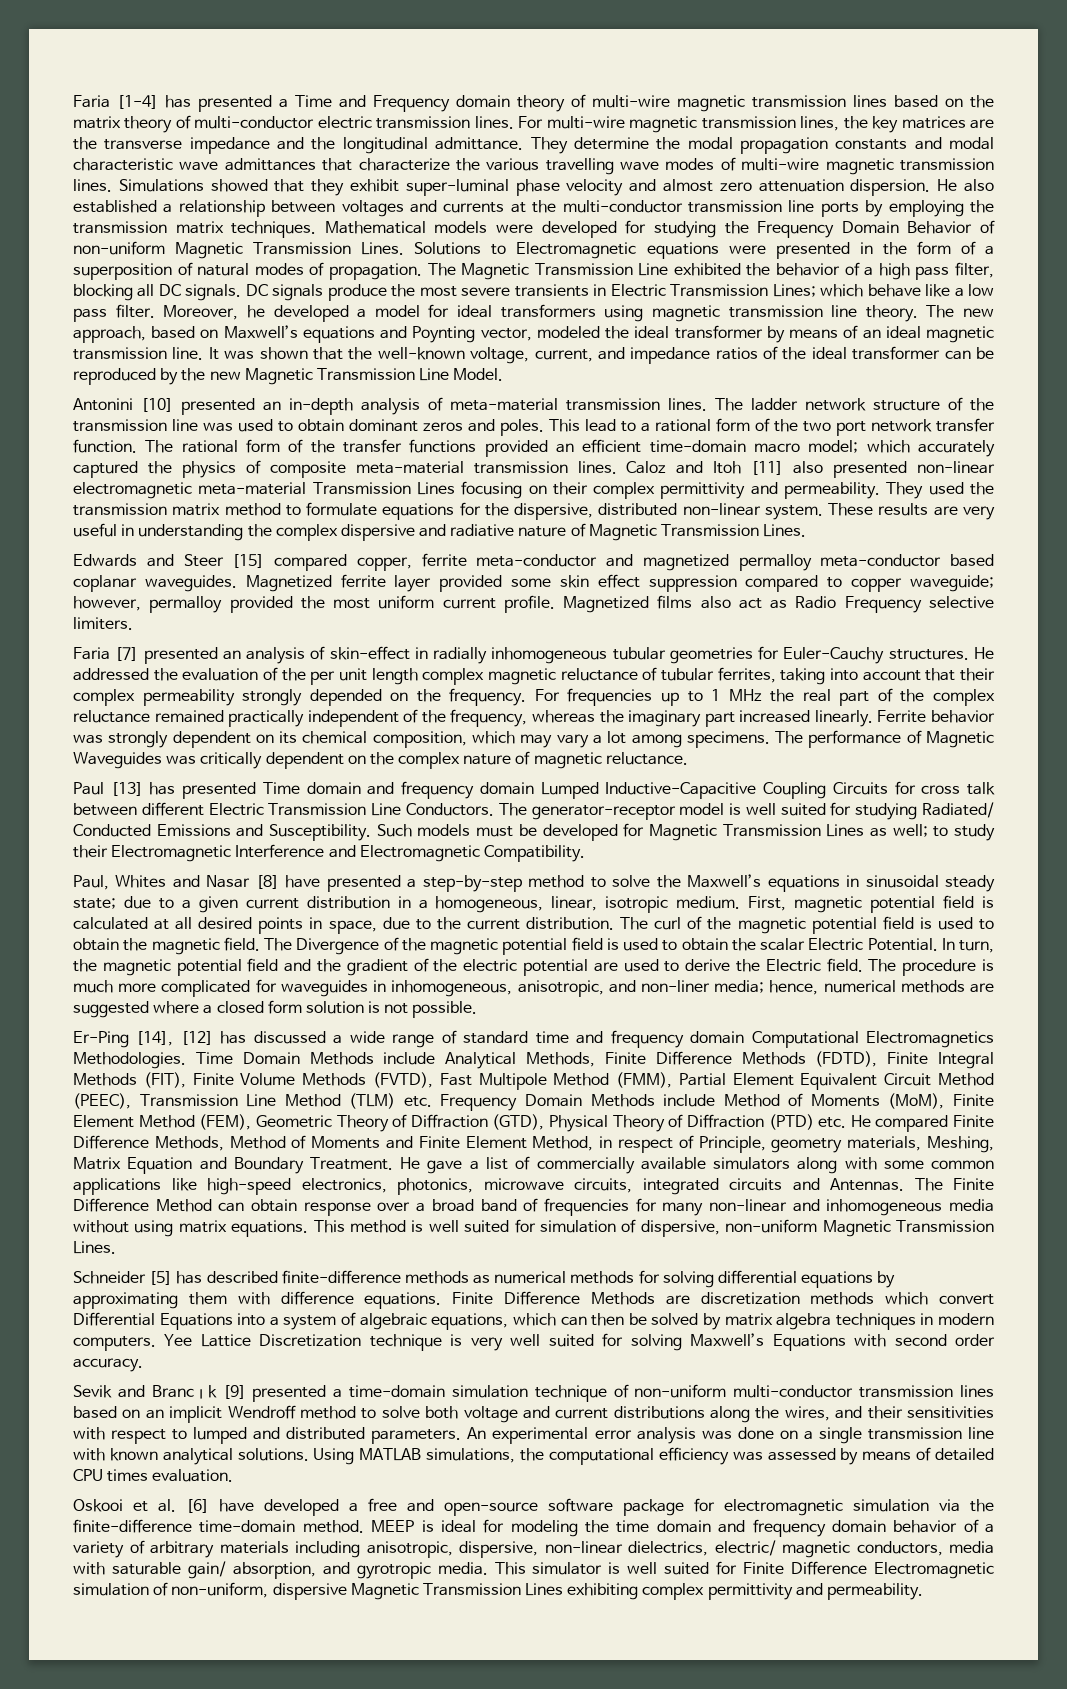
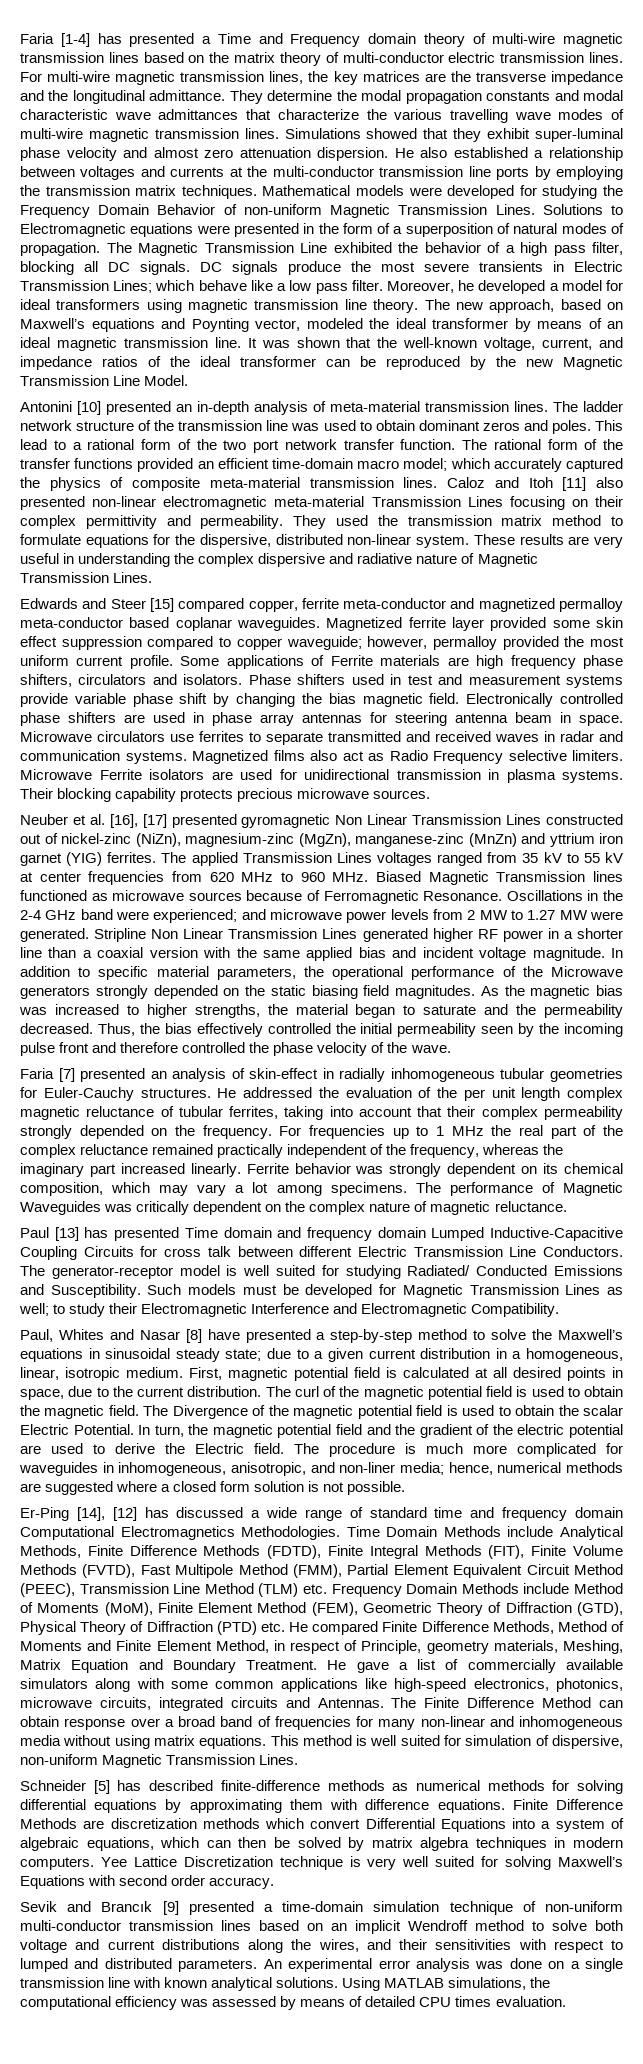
(555, 604) none -> [180,655,623,669] [20,674,623,688] [20,693,624,707] [20,712,623,726] [20,731,623,745] [20,750,187,764] Some applications of Ferrite materials are high frequency phase shifters, circulators and isolators. Phase shifters used in test and measurement systems provide variable phase shift by changing the bias magnetic field. Electronically controlled phase shifters are used in phase array antennas for steering antenna beam in space. Microwave circulators use ferrites to separate transmitted and received waves in radar and communication systems.
(133, 623) none -> [20,769,623,783] [20,788,431,802] [20,814,624,828] [20,833,623,847] [20,852,623,866] [20,871,623,885] [20,890,624,904] [20,909,623,923] [20,928,624,942] [20,947,624,961] [20,966,623,980] [20,985,623,999] [19,1004,624,1018] [20,1023,623,1037] [20,1042,451,1056] Microwave Ferrite isolators are used for unidirectional transmission in plasma systems. Their blocking capability protects precious microwave sources. // Neuber et al. [16], [17] presented gyromagnetic Non Linear Transmission Lines constructed out of nickel-zinc (NiZn), magnesium-zinc (MgZn), manganese-zinc (MnZn) and yttrium iron garnet (YIG) ferrites. The applied Transmission Lines voltages ranged from 35 kV to 55 kV at center frequencies from 620 MHz to 960 MHz. Biased Magnetic Transmission lines functioned as microwave sources because of Ferromagnetic Resonance. Oscillations in the 2-4 GHz band were experienced; and microwave power levels from 2 MW to 1.27 MW were generated. Stripline Non Linear Transmission Lines generated higher RF power in a shorter line than a coaxial version with the same applied bias and incident voltage magnitude. In addition to specific material parameters, the operational performance of the Microwave generators strongly depended on the static biasing field magnitudes. As the magnetic bias was increased to higher strengths, the material began to saturate and the permeability decreased. Thus, the bias effectively controlled the initial permeability seen by the incoming pulse front and therefore controlled the phase velocity of the wave.
[73,1498,994,1516] [73,1519,994,1537] [73,1540,994,1558] [73,1561,994,1579] [73,1582,924,1600] // Oskooi et al. [6] have developed a free and open-source software package for electromagnetic simulation via the finite-difference time-domain method. MEEP is ideal for modeling the time domain and frequency domain behavior of a variety of arbitrary materials including anisotropic, dispersive, non-linear dielectrics, electric/ magnetic conductors, media with saturable gain/ absorption, and gyrotropic media. This simulator is well suited for Finite Difference Electromagnetic simulation of non-uniform, dispersive Magnetic Transmission Lines exhibiting complex permittivity and permeability. -> (566, 2001) none

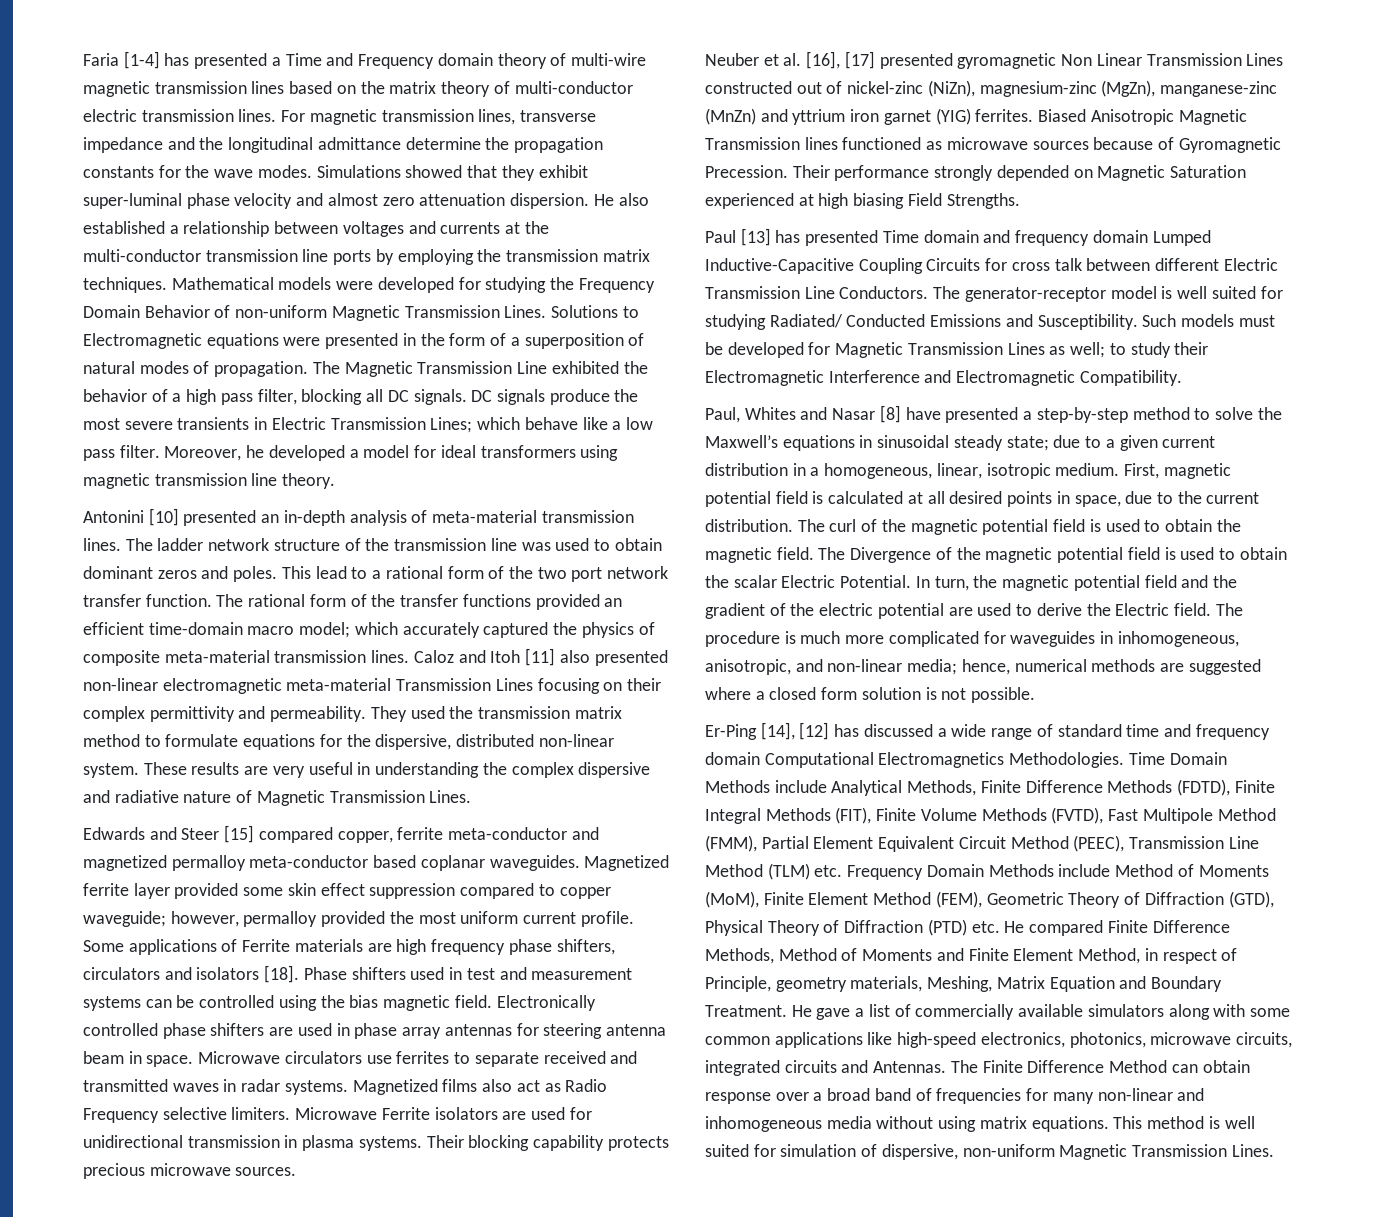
[47,71,111,82] multi-wire -> (306, 116) none
[308,71,471,85] the key matrices are the -> (516, 117) none
[149,90,263,104] admittance. They -> [317,137,401,150] admittance
[361,90,402,101] modal -> (510, 143) none
[554,90,623,101] [20,109,624,123] [20,128,279,142] and modal characteristic wave admittances that characterize the various travelling wave modes of multi-wire magnetic transmission lines. -> [158,165,312,178] for the wave modes.
[424,299,624,313] [20,318,623,332] [20,337,623,351] [20,356,623,370] [20,375,189,386] The new approach, based on Maxwell’s equations and Poynting vector, modeled the ideal transformer by means of an ideal magnetic transmission line. It was shown that the well-known voltage, current, and impedance ratios of the ideal transformer can be reproduced by the new Magnetic Transmission Line Model. -> (336, 481) none
[183,674,243,685] isolators. -> [196,965,300,983] isolators [18].
[20,693,296,707] provide variable phase shift by changing -> [145,995,317,1011] can be controlled using
[328,731,491,742] transmitted and received -> [543,1051,638,1064] [83,1079,168,1092] received and transmitted
[599,731,623,742] [20,750,120,761] and communication -> (281, 1085) none
[161,852,623,866] [20,871,421,885] The applied Transmission Lines voltages ranged from 35 kV to 55 kV at center frequencies from 620 MHz to 960 MHz. Biased -> [1038,109,1174,125] Biased Anisotropic
[323,890,624,904] [20,909,623,923] [20,928,624,942] [20,947,624,961] [20,966,623,980] [20,985,623,999] [19,1004,624,1018] [20,1023,623,1037] [20,1042,451,1056] [20,1068,624,1082] [20,1087,623,1101] [20,1106,623,1120] [20,1125,623,1139] [20,1144,564,1158] [20,1163,623,1177] [20,1182,624,1196] [20,1201,567,1215] Ferromagnetic Resonance. Oscillations in the 2-4 GHz band were experienced; and microwave power levels from 2 MW to 1.27 MW were generated. Stripline Non Linear Transmission Lines generated higher RF power in a shorter line than a coaxial version with the same applied bias and incident voltage magnitude. In addition to specific material parameters, the operational performance of the Microwave generators strongly depended on the static biasing field magnitudes. As the magnetic bias was increased to higher strengths, the material began to saturate and the permeability decreased. Thus, the bias effectively controlled the initial permeability seen by the incoming pulse front and therefore controlled the phase velocity of the wave. // Faria [7] presented an analysis of skin-effect in radially inhomogeneous tubular geometries for Euler-Cauchy structures. He addressed the evaluation of the per unit length complex magnetic reluctance of tubular ferrites, taking into account that their complex permeability strongly depended on the frequency. For frequencies up to 1 MHz the real part of the complex reluctance remained practically independent of the frequency, whereas the imaginary part increased linearly. Ferrite behavior was strongly dependent on its chemical composition, which may vary a lot among specimens. The performance of Magnetic Waveguides was critically dependent on the complex nature of magnetic reluctance. -> [1178,137,1281,153] [705,165,1247,181] [705,193,1020,209] Gyromagnetic Precession. Their performance strongly depended on Magnetic Saturation experienced at high biasing Field Strengths.
[339,1462,396,1473] non-liner -> [827,659,903,672] non-linear
[20,1780,623,1794] [20,1799,624,1813] [20,1818,624,1832] [20,1837,623,1851] [20,1856,624,1870] [20,1875,275,1889] [20,1901,623,1915] [20,1920,623,1934] [20,1939,623,1953] [20,1958,623,1972] [20,1977,551,1991] [20,1996,566,2010] // Schneider [5] has described finite-difference methods as numerical methods for solving differential equations by approximating them with difference equations. Finite Difference Methods are discretization methods which convert Differential Equations into a system of algebraic equations, which can then be solved by matrix algebra techniques in modern computers. Yee Lattice Discretization technique is very well suited for solving Maxwell’s Equations with second order accuracy. // Sevik and Brancık [9] presented a time-domain simulation technique of non-uniform multi-conductor transmission lines based on an implicit Wendroff method to solve both voltage and current distributions along the wires, and their sensitivities with respect to lumped and distributed parameters. An experimental error analysis was done on a single transmission line with known analytical solutions. Using MATLAB simulations, the computational efficiency was assessed by means of detailed CPU times evaluation. -> (1274, 1150) none

